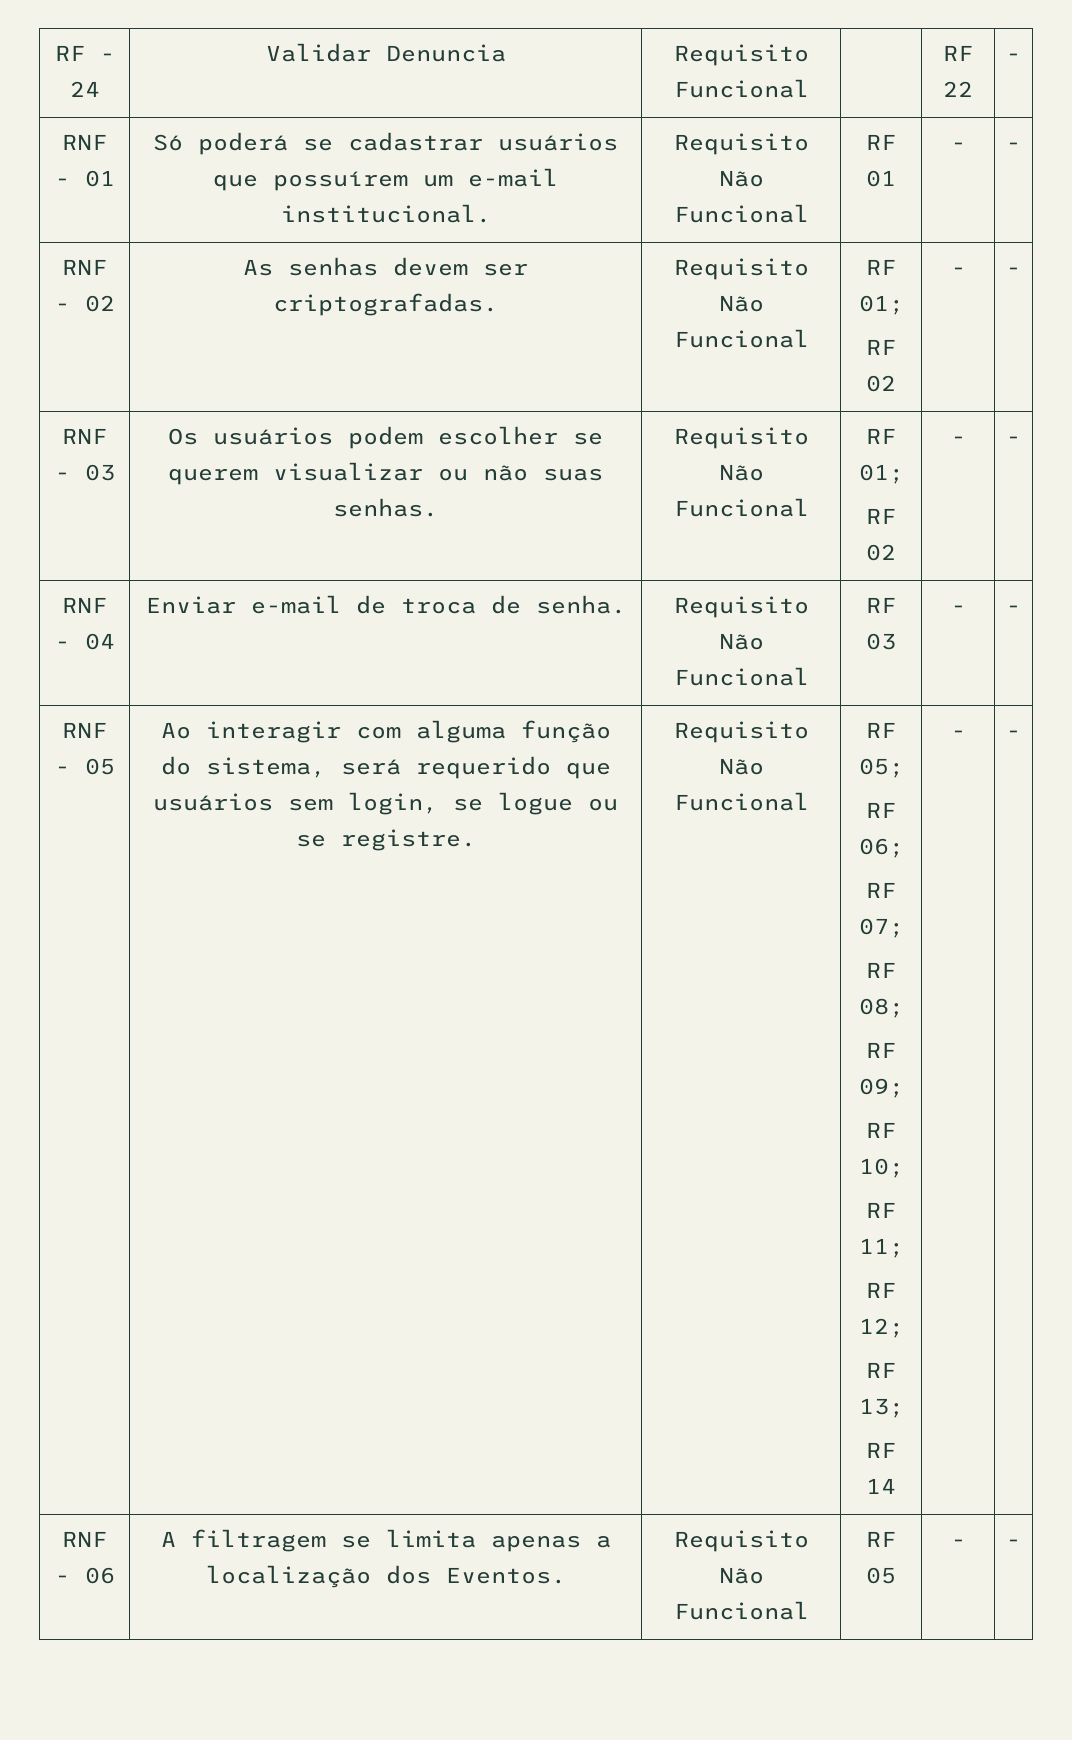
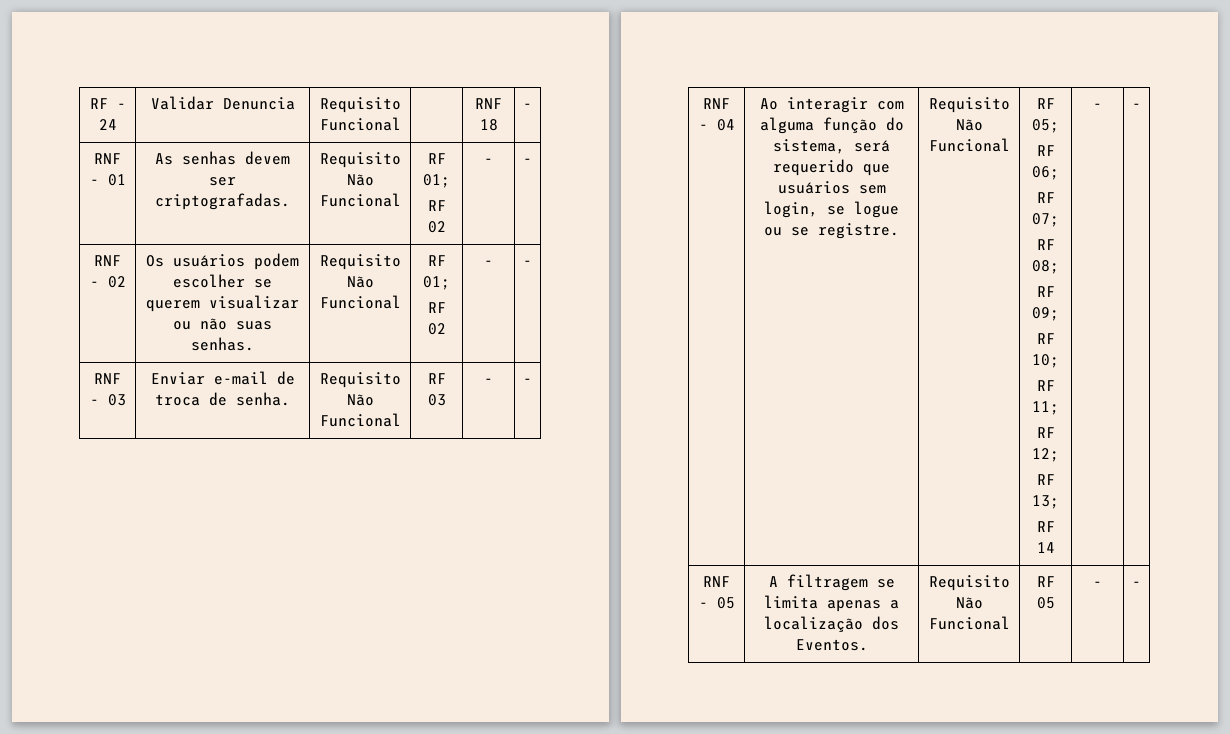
[943,45,973,61] [943,81,973,97] RF 22 -> [475,98,502,109] [479,119,498,131] RNF 18
[153,132,618,155] [213,168,558,191] [280,204,491,223] [673,133,809,155] [718,170,764,187] [673,204,809,223] [866,134,896,150] [866,170,896,187] [950,142,966,150] [1006,142,1021,150] [62,259,107,275] [54,295,115,312] | Só poderá se cadastrar usuários que possuírem um e-mail institucional. | Requisito Não Funcional | RF 01 | - | - // RNF - 02 -> (126, 180) none
[84,464,115,481] 03 -> [107,276,126,288] 02
[84,633,115,650] 04 -> [107,394,126,406] 03
[84,758,115,775] 05 -> [716,119,735,131] 04
[84,1567,115,1584] 06 -> [716,597,735,609] 05

